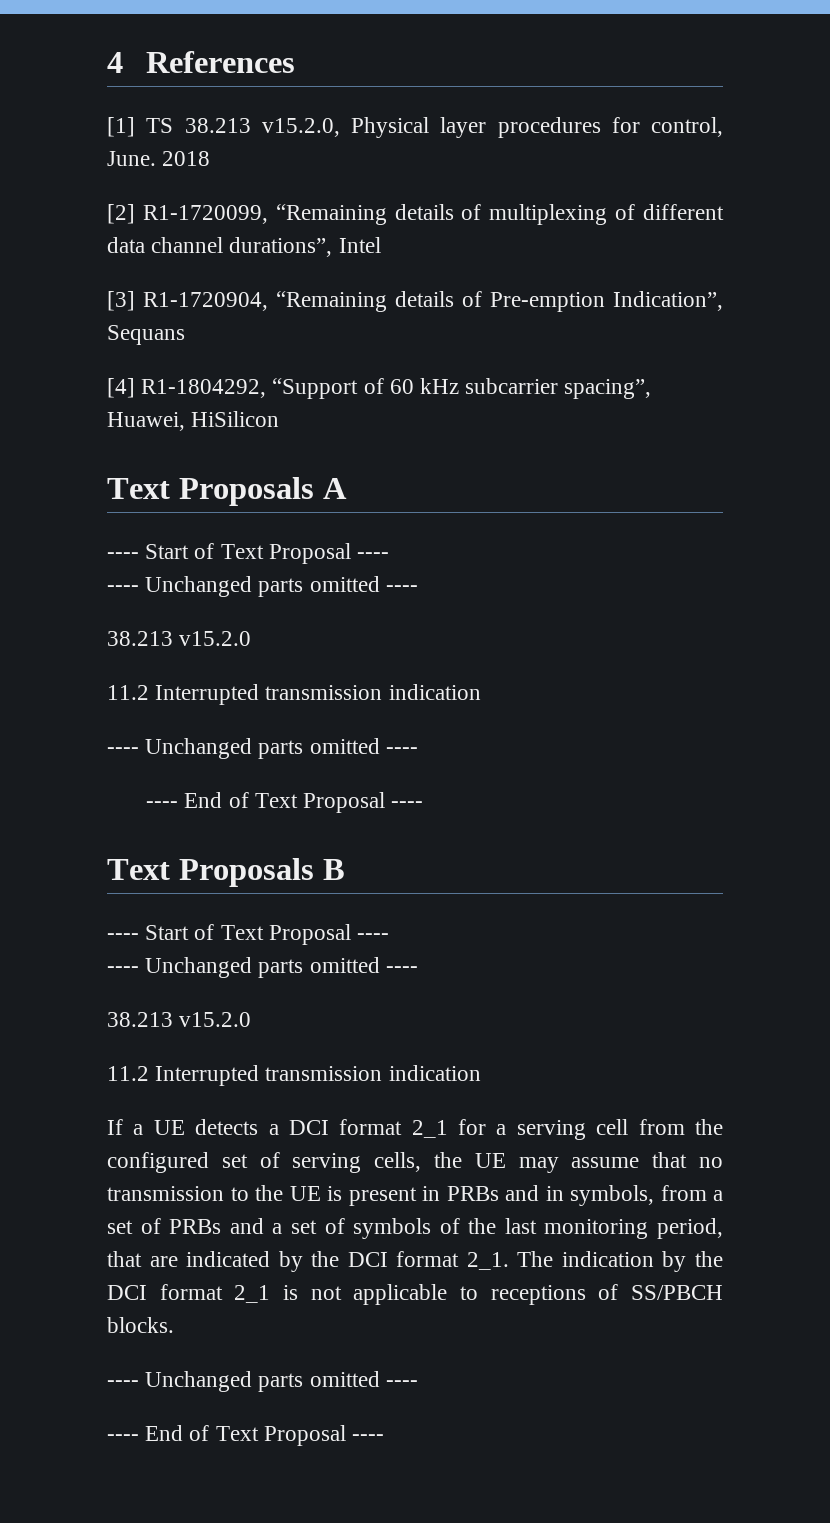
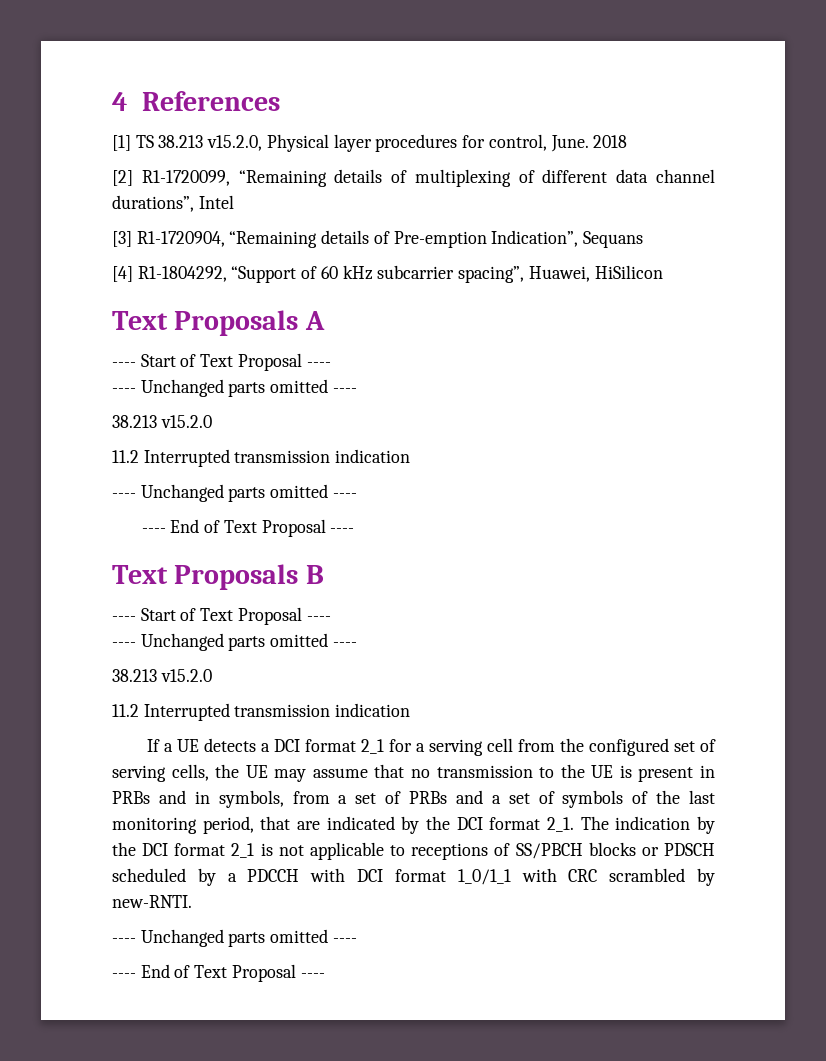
[107,1317,174,1333] blocks. -> [588,842,715,856] [112,868,715,886] [112,895,192,908] blocks or PDSCH scheduled by a PDCCH with DCI format 1_0/1_1 with CRC scrambled by new-RNTI.

